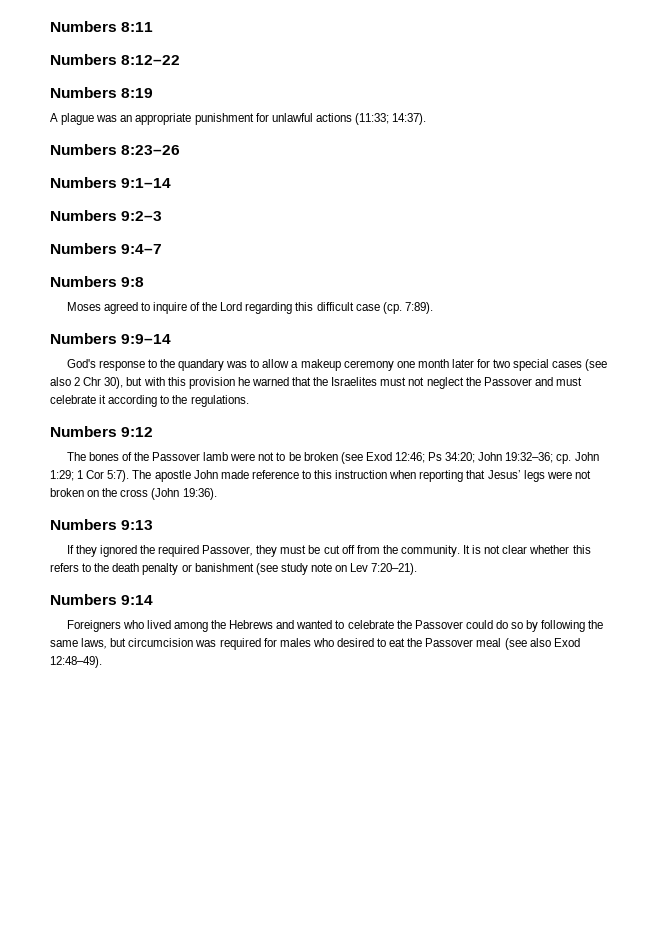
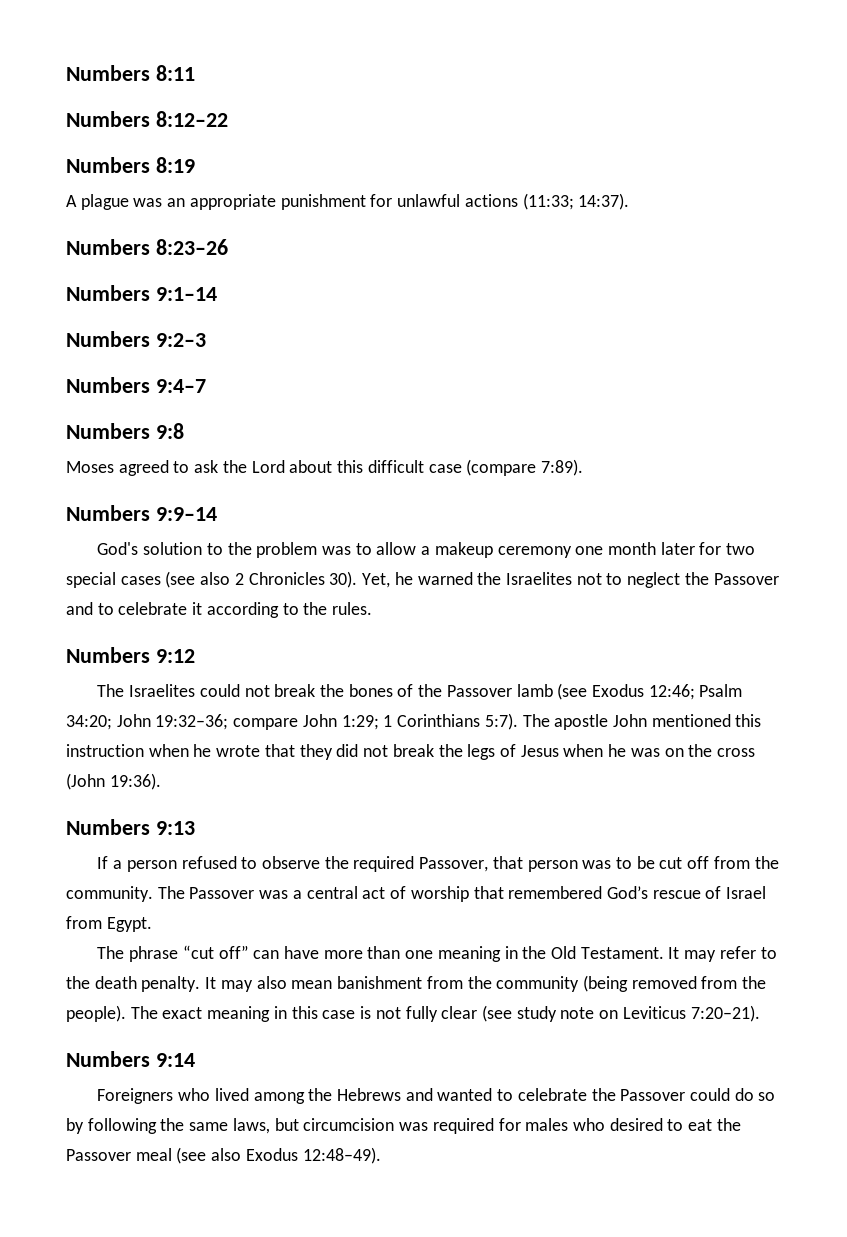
[152,302,201,314] inquire of -> [194,460,219,473] ask
[245,302,293,314] regarding -> [289,460,333,473] about
[382,302,402,314] (cp. -> [466,459,537,476] (compare
[98,359,225,371] response to the quandary -> [143,542,318,558] solution to the problem
[83,377,235,389] Chr 30), but with this provision -> [248,571,391,588] Chronicles 30). Yet,
[292,377,312,386] that -> (473, 578) none
[380,377,425,386] must not -> [576,573,623,585] not to
[555,377,582,386] must -> [97,603,114,615] to
[190,395,249,407] regulations. -> [332,602,373,615] rules.
(86, 456) none -> [129,684,344,697] Israelites could not break the
[230,452,443,464] were not to be broken (see Exod 12:46; Ps -> [557,683,743,700] (see Exodus 12:46; Psalm
[556,454,572,464] cp. -> [233,718,299,730] compare
[86,470,105,479] Cor -> [397,714,481,727] Corinthians
[220,470,591,482] [50,488,84,497] made reference to this instruction when reporting that Jesus’ legs were not broken -> [651,714,762,727] [66,744,660,760] mentioned this instruction when he wrote that they did not break the legs of Jesus when he was
[75,545,307,557] they ignored the required Passover, they must -> [113,856,633,872] a person refused to observe the required Passover, that person was to
[463,545,591,554] [50,563,254,575] It is not clear whether this refers to the death penalty or banishment -> [157,886,767,902] [66,916,152,932] [97,945,777,962] [66,975,767,992] [66,1005,478,1022] The Passover was a central act of worship that remembered God’s rescue of Israel from Egypt. // The phrase “cut off” can have more than one meaning in the Old Testament. It may refer to the death penalty. It may also mean banishment from the community (being removed from the people). The exact meaning in this case is not fully clear
[350,563,369,572] Lev -> [622,1006,686,1019] Leviticus
[553,638,580,647] Exod -> [245,1148,298,1161] Exodus

